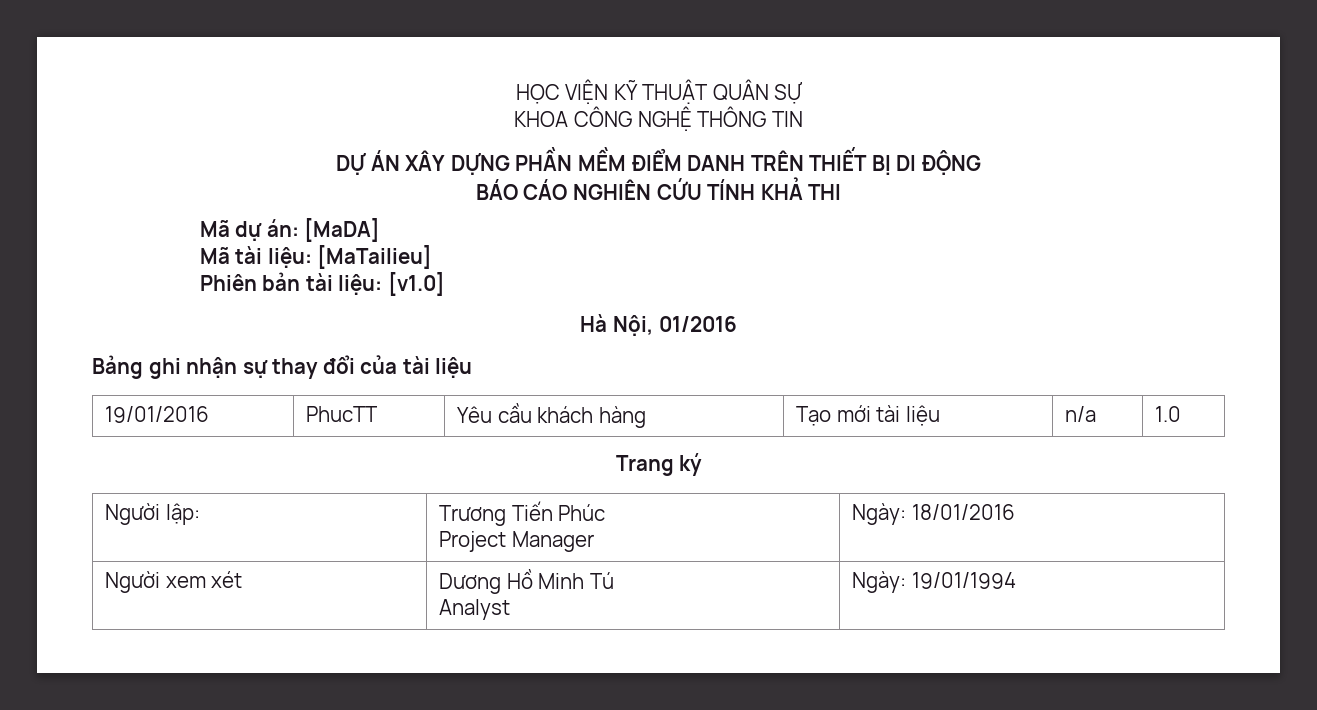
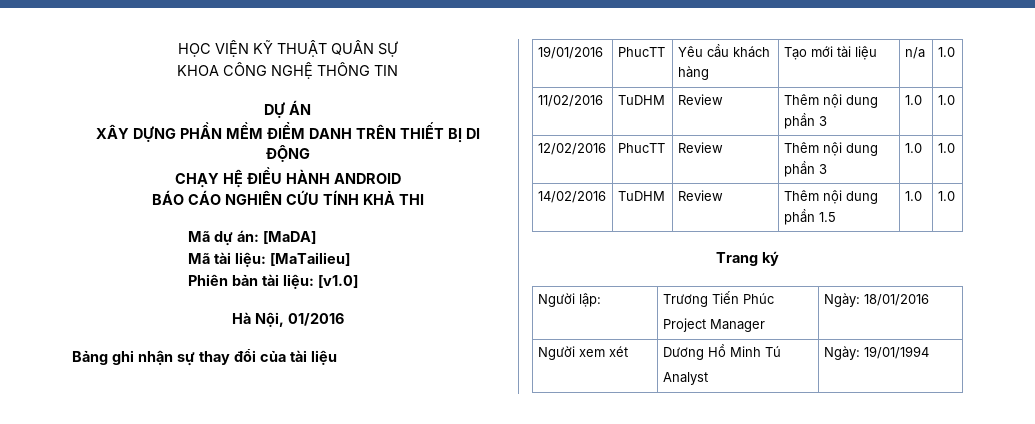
(400, 160) none -> (311, 107) //
(981, 162) none -> [174,167,401,188] // CHẠY HỆ ĐIỀU HÀNH ANDROID
(1182, 414) none -> [537,95,603,107] [617,95,665,105] [677,94,723,105] [783,94,878,108] [783,113,827,129] [904,95,922,105] [937,95,955,105] [537,143,606,155] [617,143,665,153] [677,142,723,153] [783,142,878,156] [783,161,827,177] [904,143,922,153] [937,143,955,153] [537,191,606,203] [617,191,665,201] [677,190,723,201] [783,190,878,204] [783,209,836,225] [904,191,922,201] [937,191,955,201] // 11/02/2016 | TuDHM | Review | Thêm nội dung phần 3 | 1.0 | 1.0 // 12/02/2016 | PhucTT | Review | Thêm nội dung phần 3 | 1.0 | 1.0 // 14/02/2016 | TuDHM | Review | Thêm nội dung phần 1.5 | 1.0 | 1.0

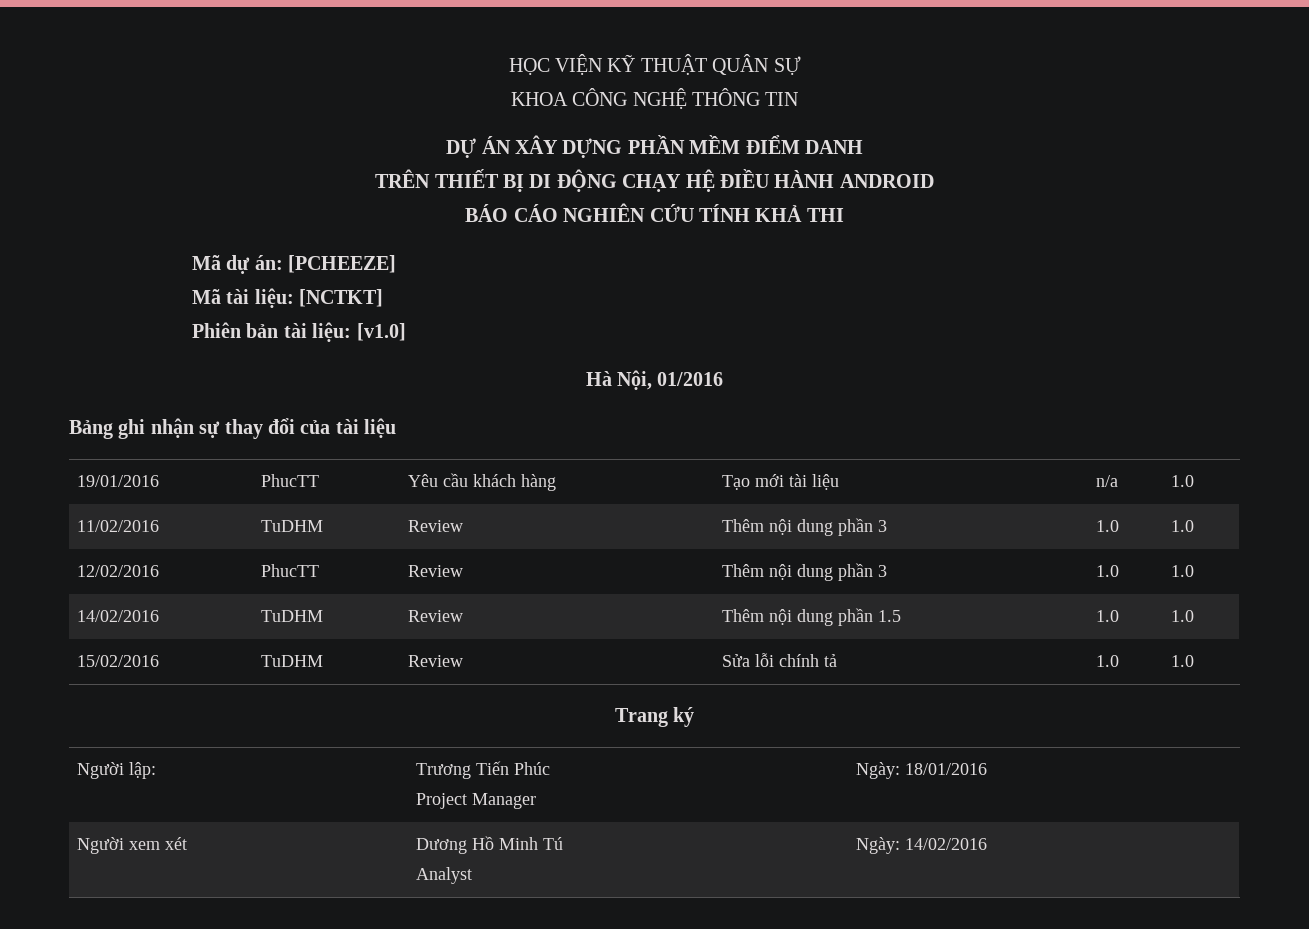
(311, 107) // -> (511, 145) none
(352, 133) none -> (863, 147) //
(310, 153) // -> (617, 180) none
[262,231,316,244] [MaDA] -> [288,255,397,273] [PCHEEZE]
[269,252,350,266] [MaTailieu] -> [299,289,384,307] [NCTKT]
(955, 196) none -> [77,655,160,667] [261,655,324,667] [408,655,464,667] [722,653,838,667] [1096,655,1120,667] [1171,655,1195,667] // 15/02/2016 | TuDHM | Review | Sửa lỗi chính tả | 1.0 | 1.0
[863,346,929,359] 19/01/1994 -> [905,838,988,850] 14/02/2016

